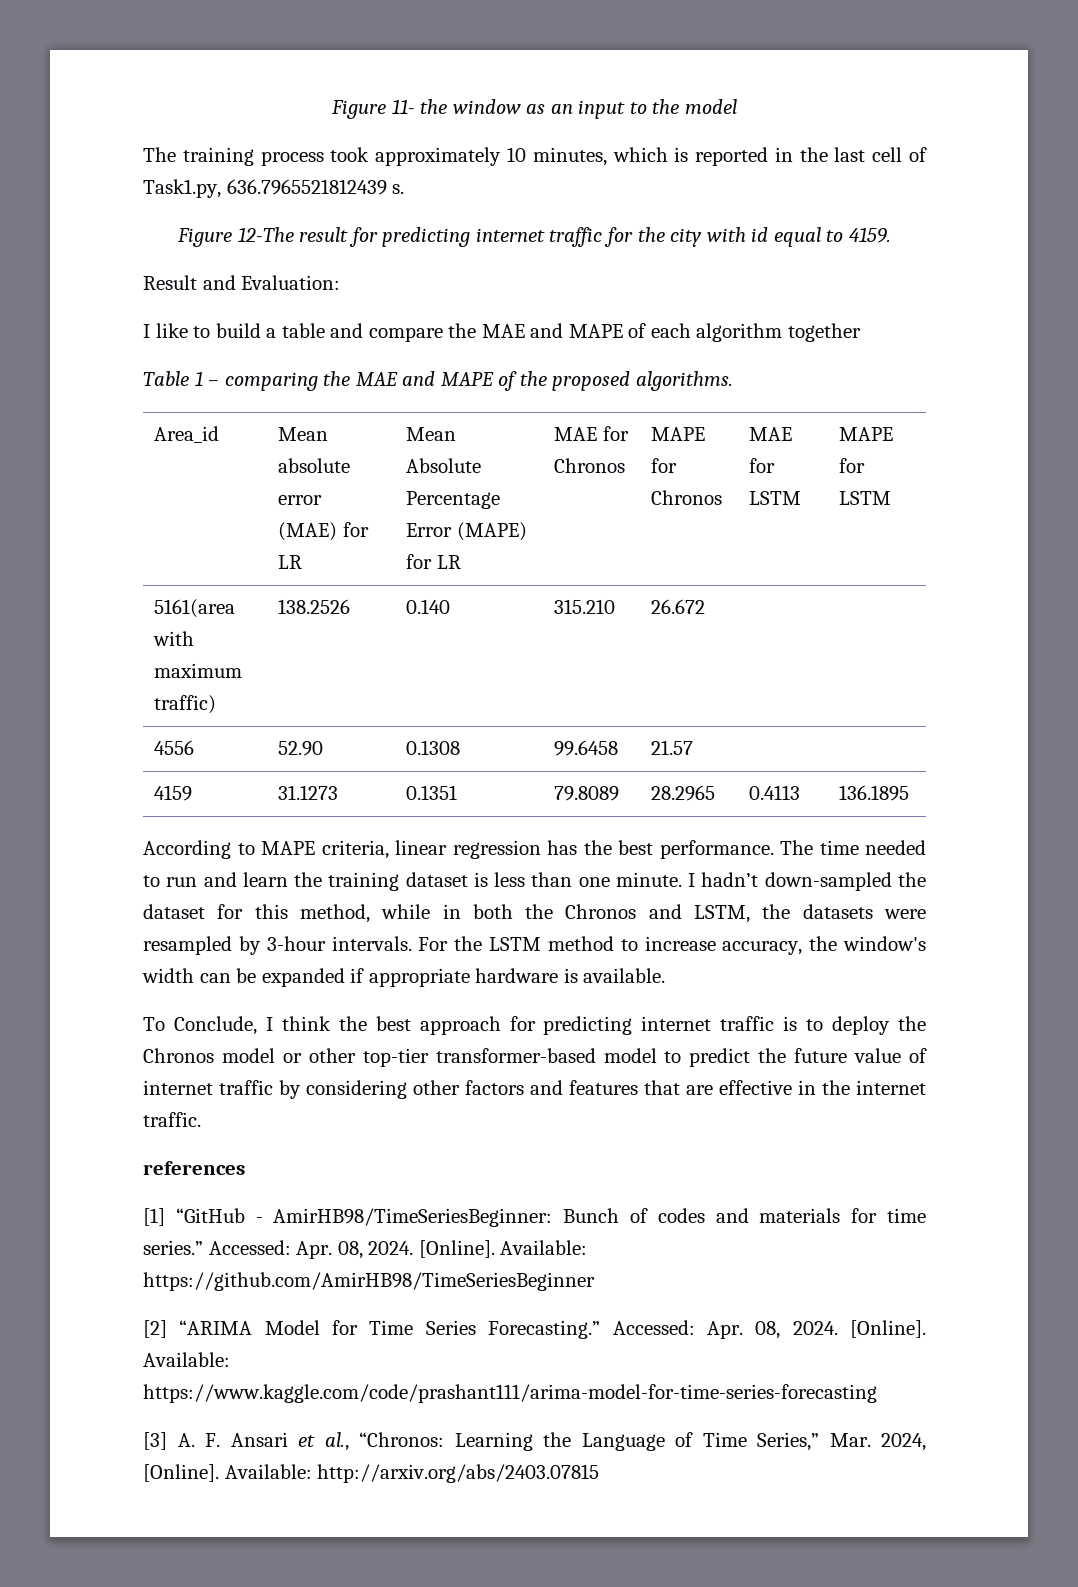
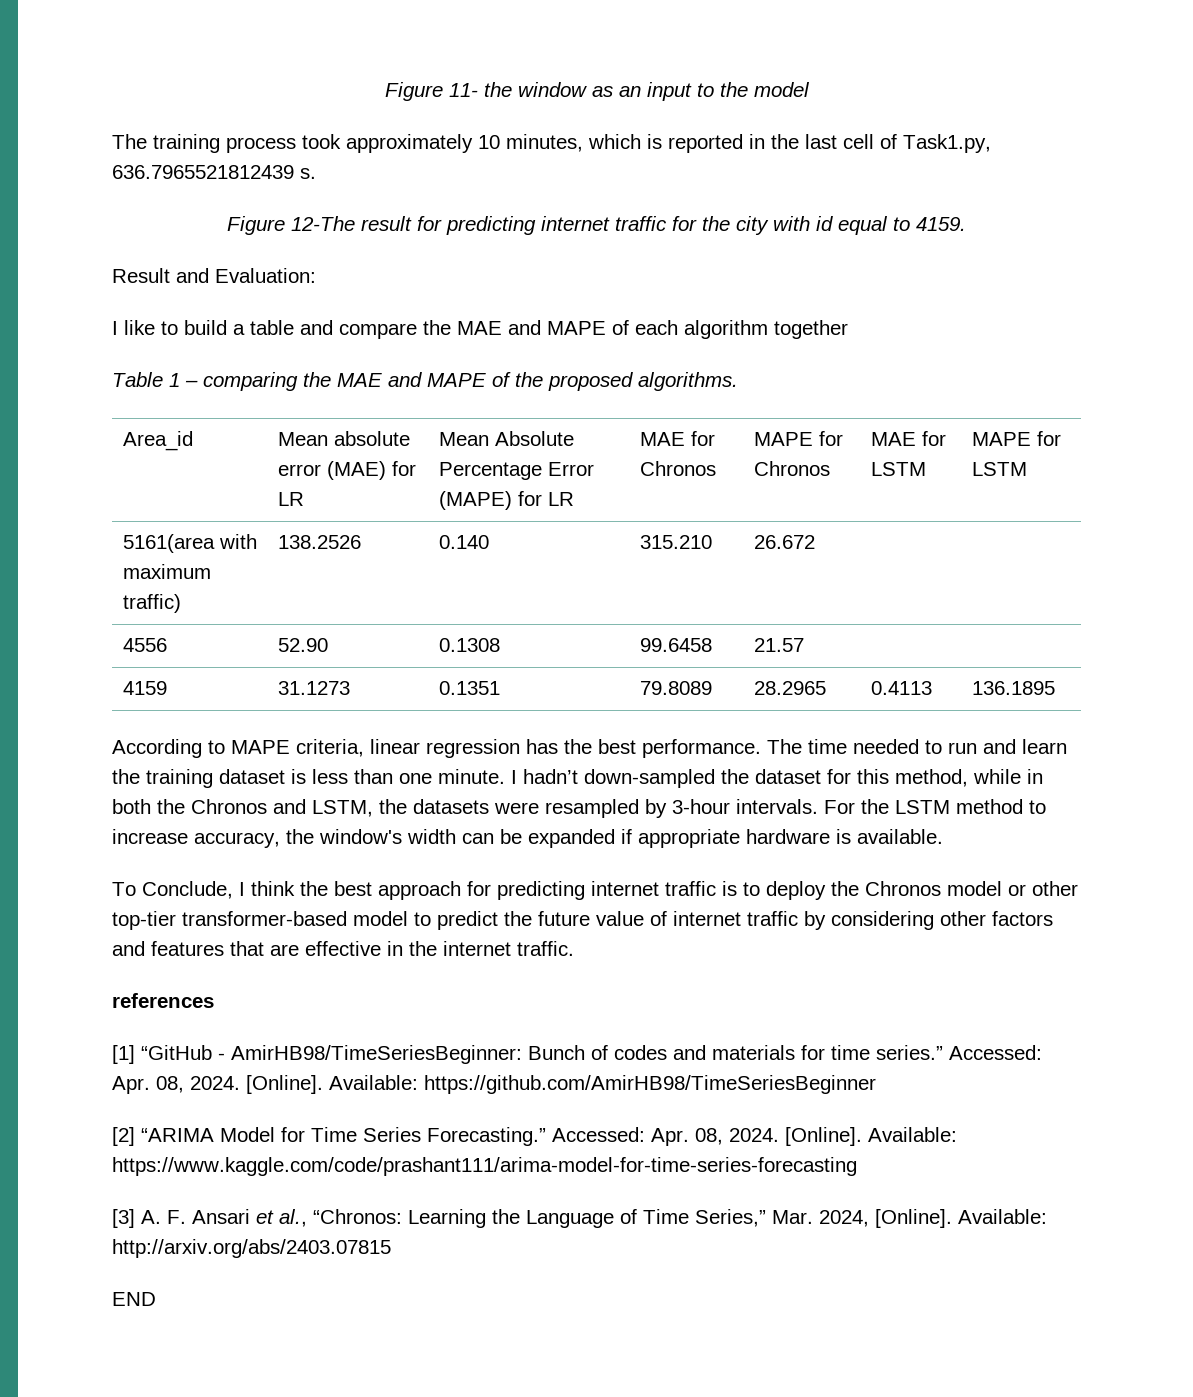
(600, 1473) none -> [112,1292,156,1306] // END

